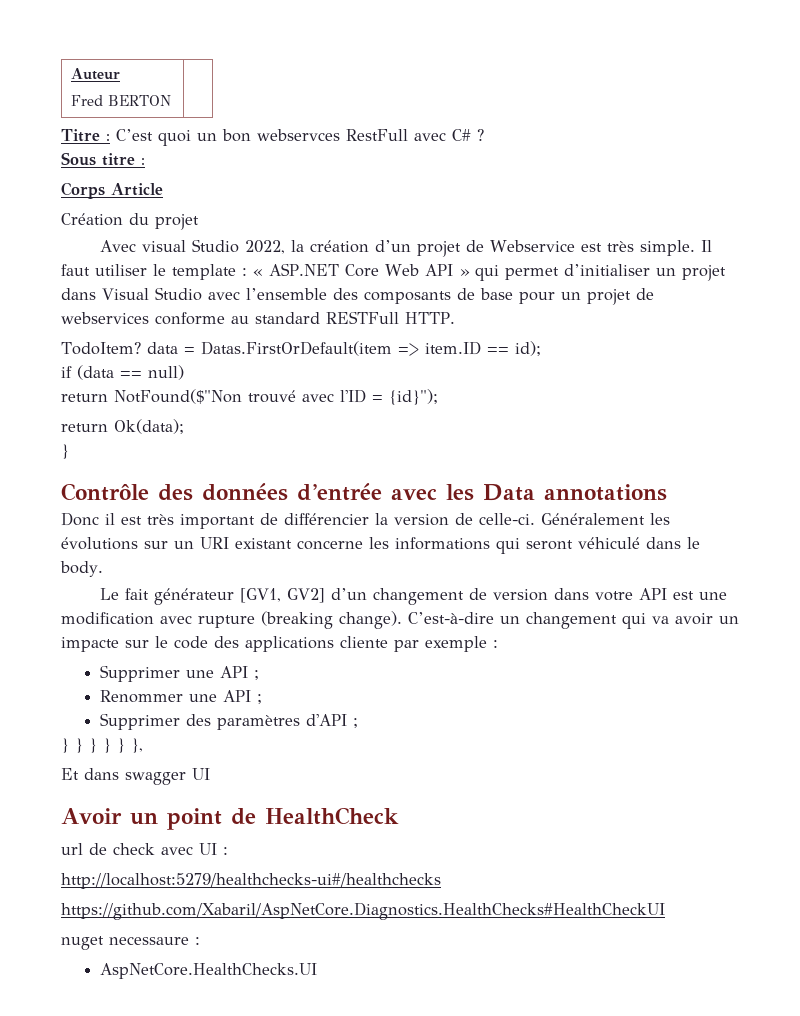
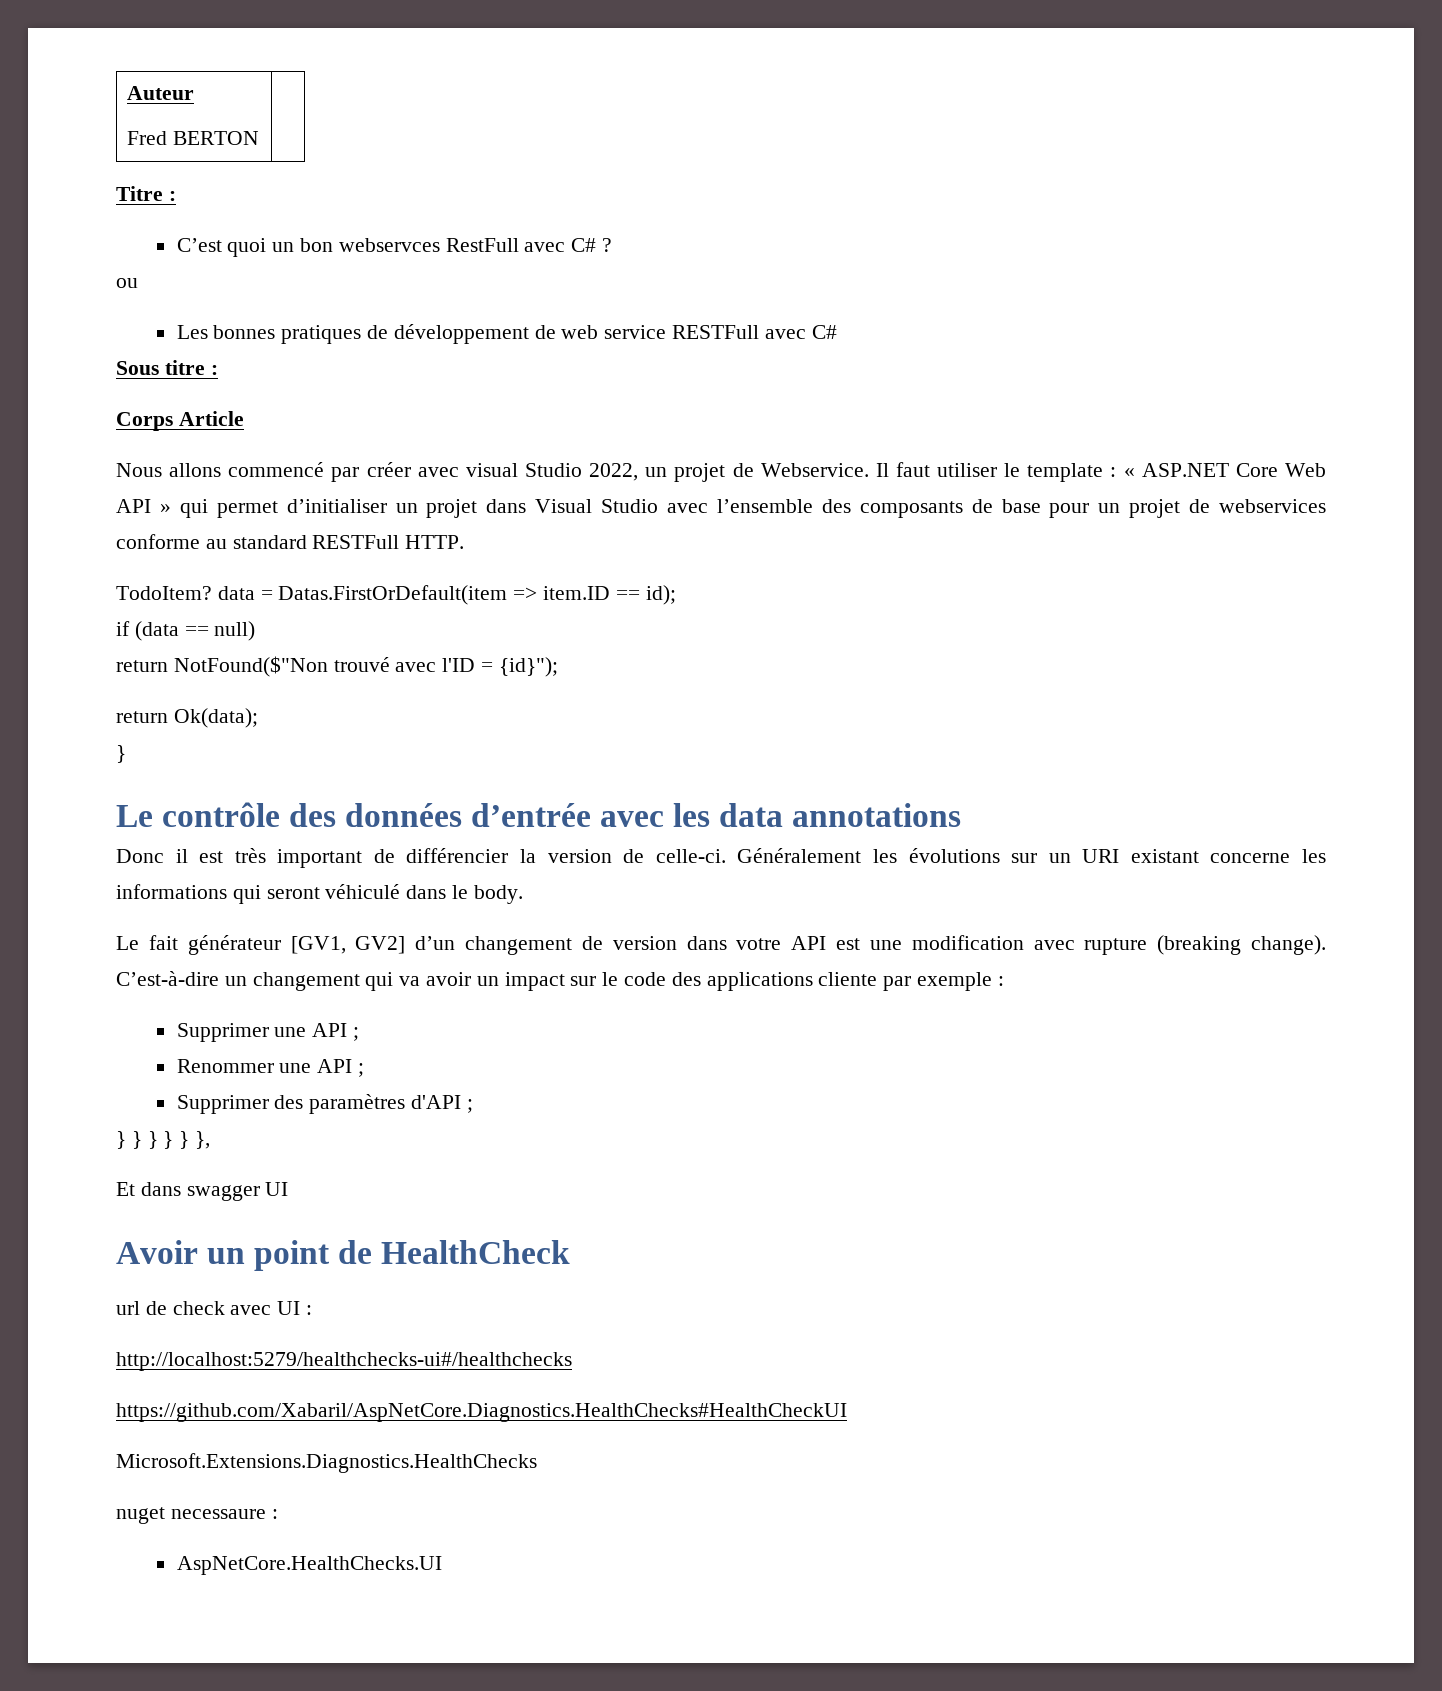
(110, 137) none -> (176, 196) //
(484, 135) none -> [116,278,138,288] [176,324,837,344] // ou // Les bonnes pratiques de développement de web service RESTFull avec C#
[61,213,199,230] [100,239,696,257] Création du projet // Avec visual Studio 2022, la création d’un projet de Webservice est très simple. -> [116,462,869,482] Nous allons commencé par créer avec visual Studio 2022, un projet de Webservice.
[61,483,149,501] Contrôle -> [116,802,281,827] Le contrôle
[483,484,535,501] Data -> [719,803,784,827] data
[61,637,119,652] impacte -> [504,972,565,991] impact
(665, 911) none -> [116,1453,537,1473] // Microsoft.Extensions.Diagnostics.HealthChecks

